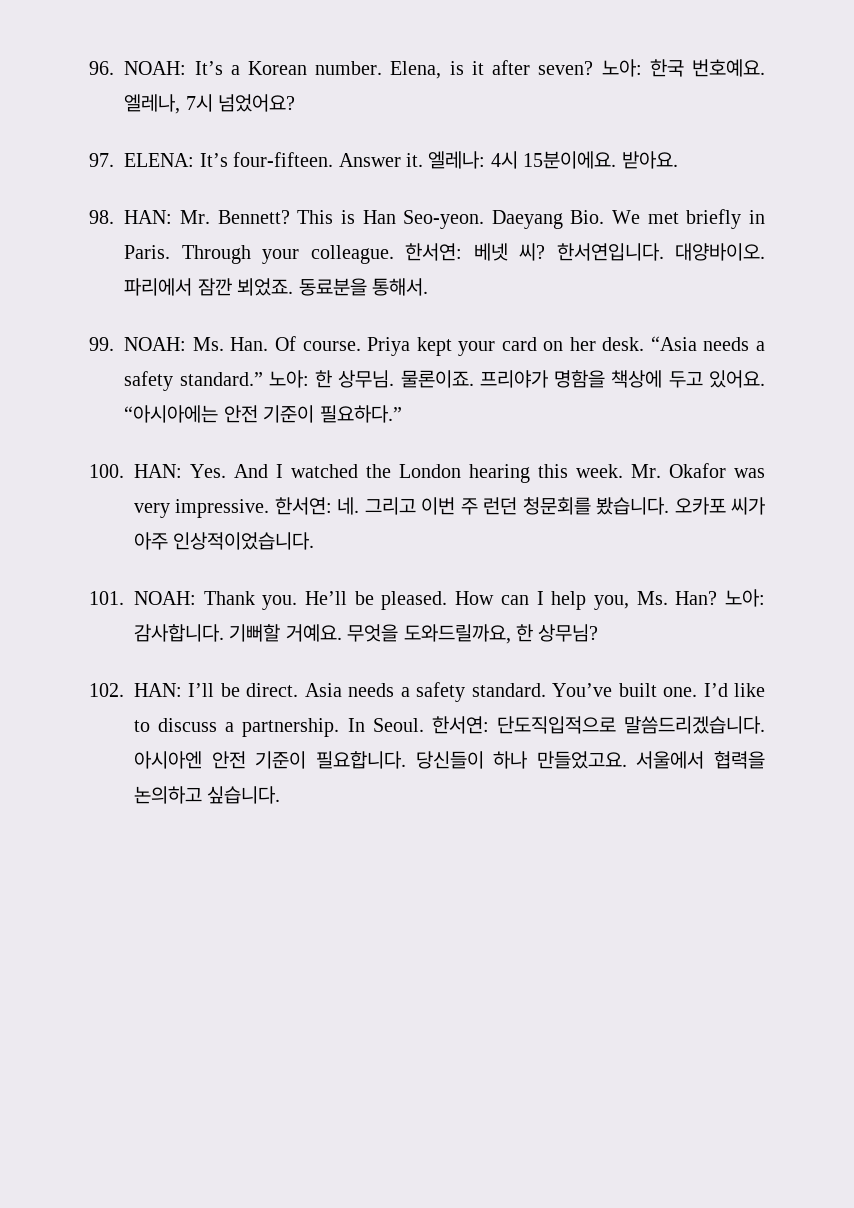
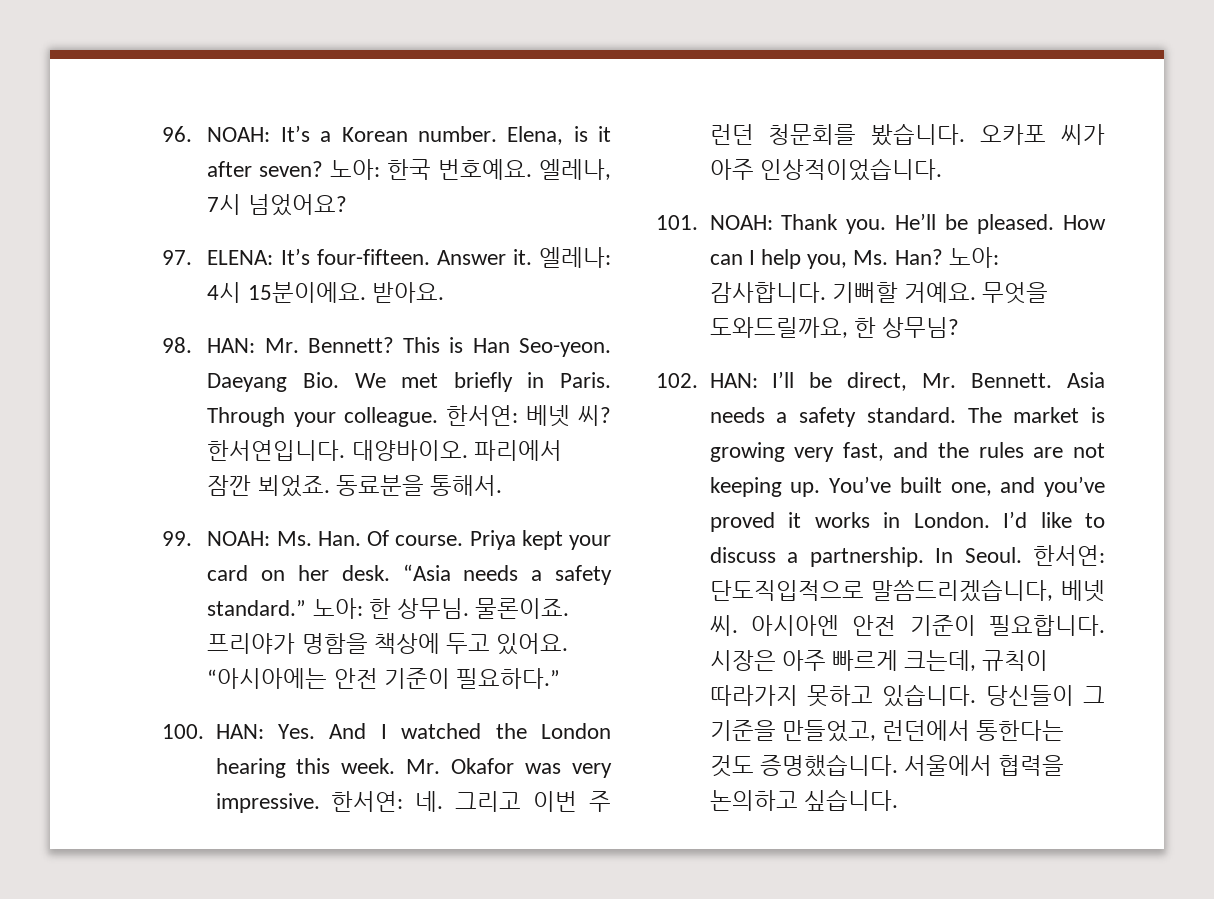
[246,683,299,697] direct. -> [847,372,1053,391] direct, Mr. Bennett.
[552,683,698,697] You’ve built one. -> [967,407,1105,423] [709,442,1105,462] [709,476,1105,497] [709,512,990,532] The market is growing very fast, and the rules are not keeping up. You’ve built one, and you’ve proved it works in London.
[624,716,765,734] 말씀드리겠습니다. -> [871,579,1105,602] [709,615,738,636] 말씀드리겠습니다, 베넷 씨.
[415,751,627,769] 당신들이 하나 만들었고요. -> [709,650,1049,671] [709,684,1105,707] [709,720,1065,742] [709,754,898,777] 시장은 아주 빠르게 크는데, 규칙이 따라가지 못하고 있습니다. 당신들이 그 기준을 만들었고, 런던에서 통한다는 것도 증명했습니다.

